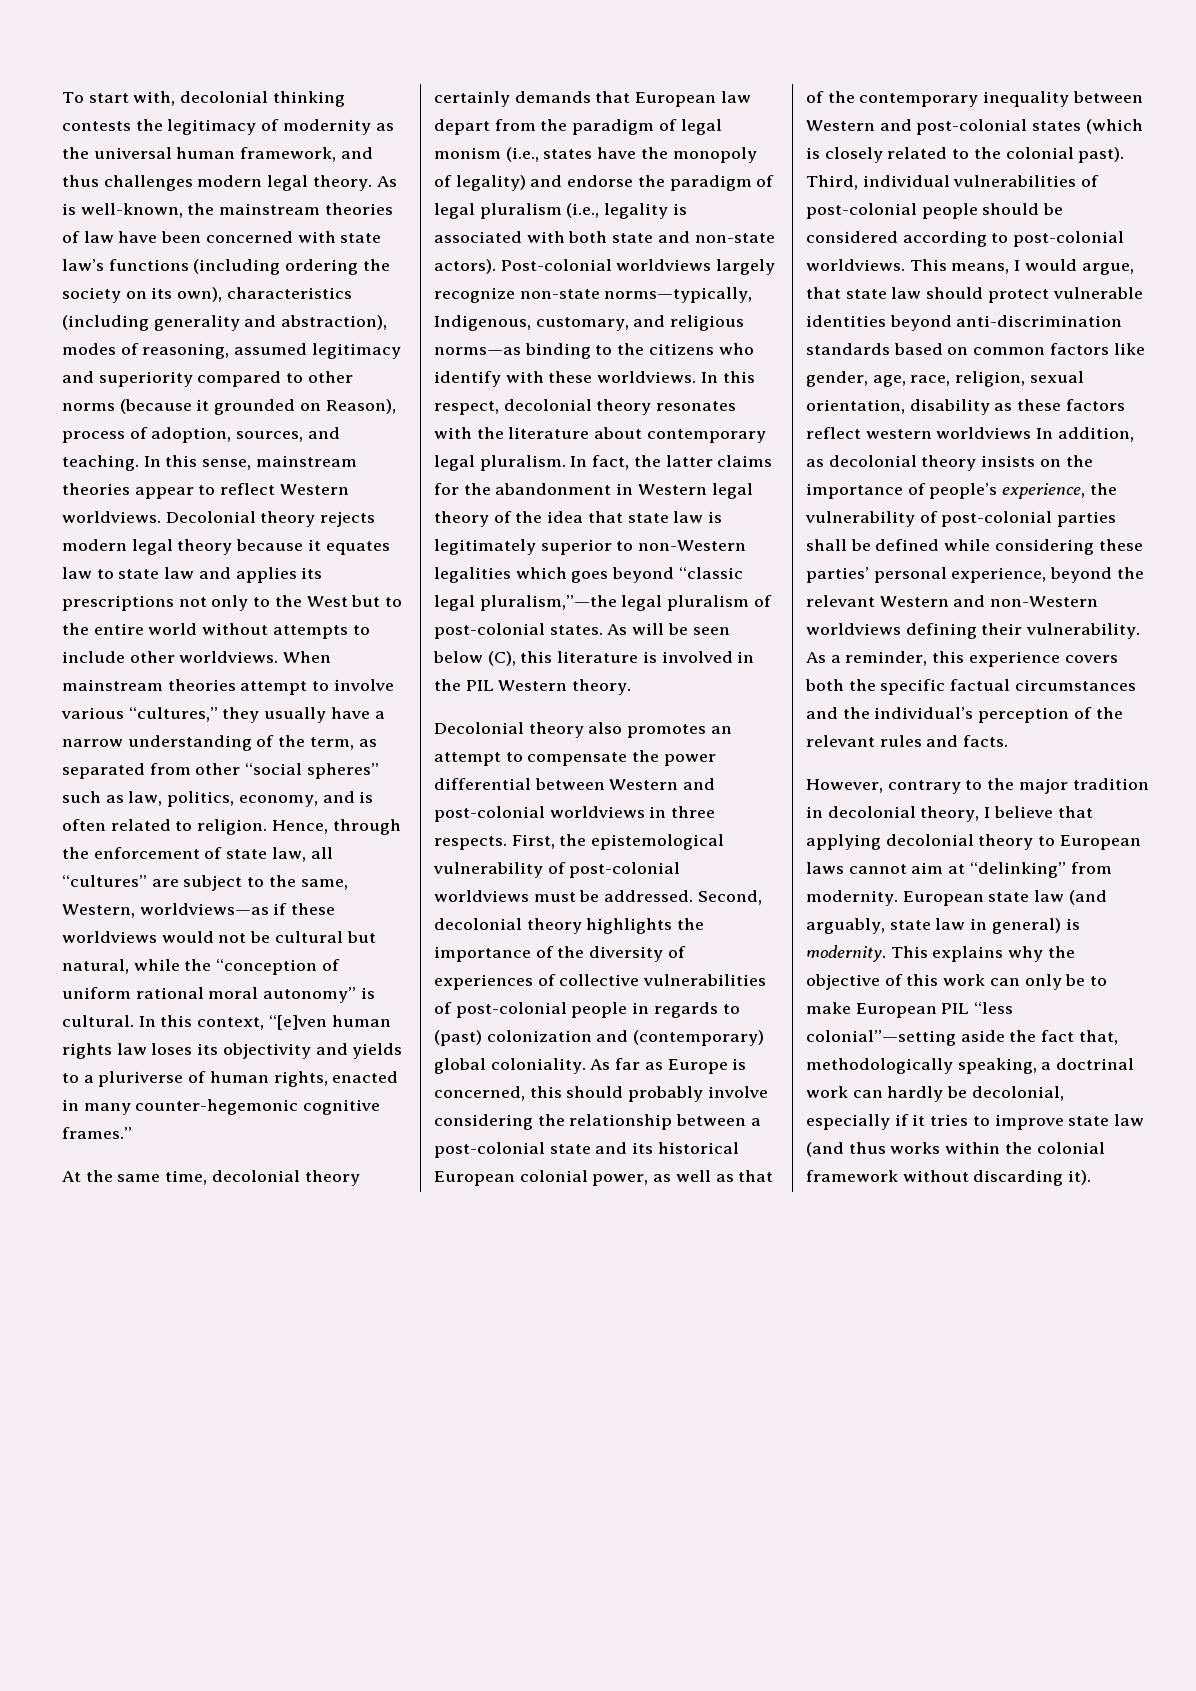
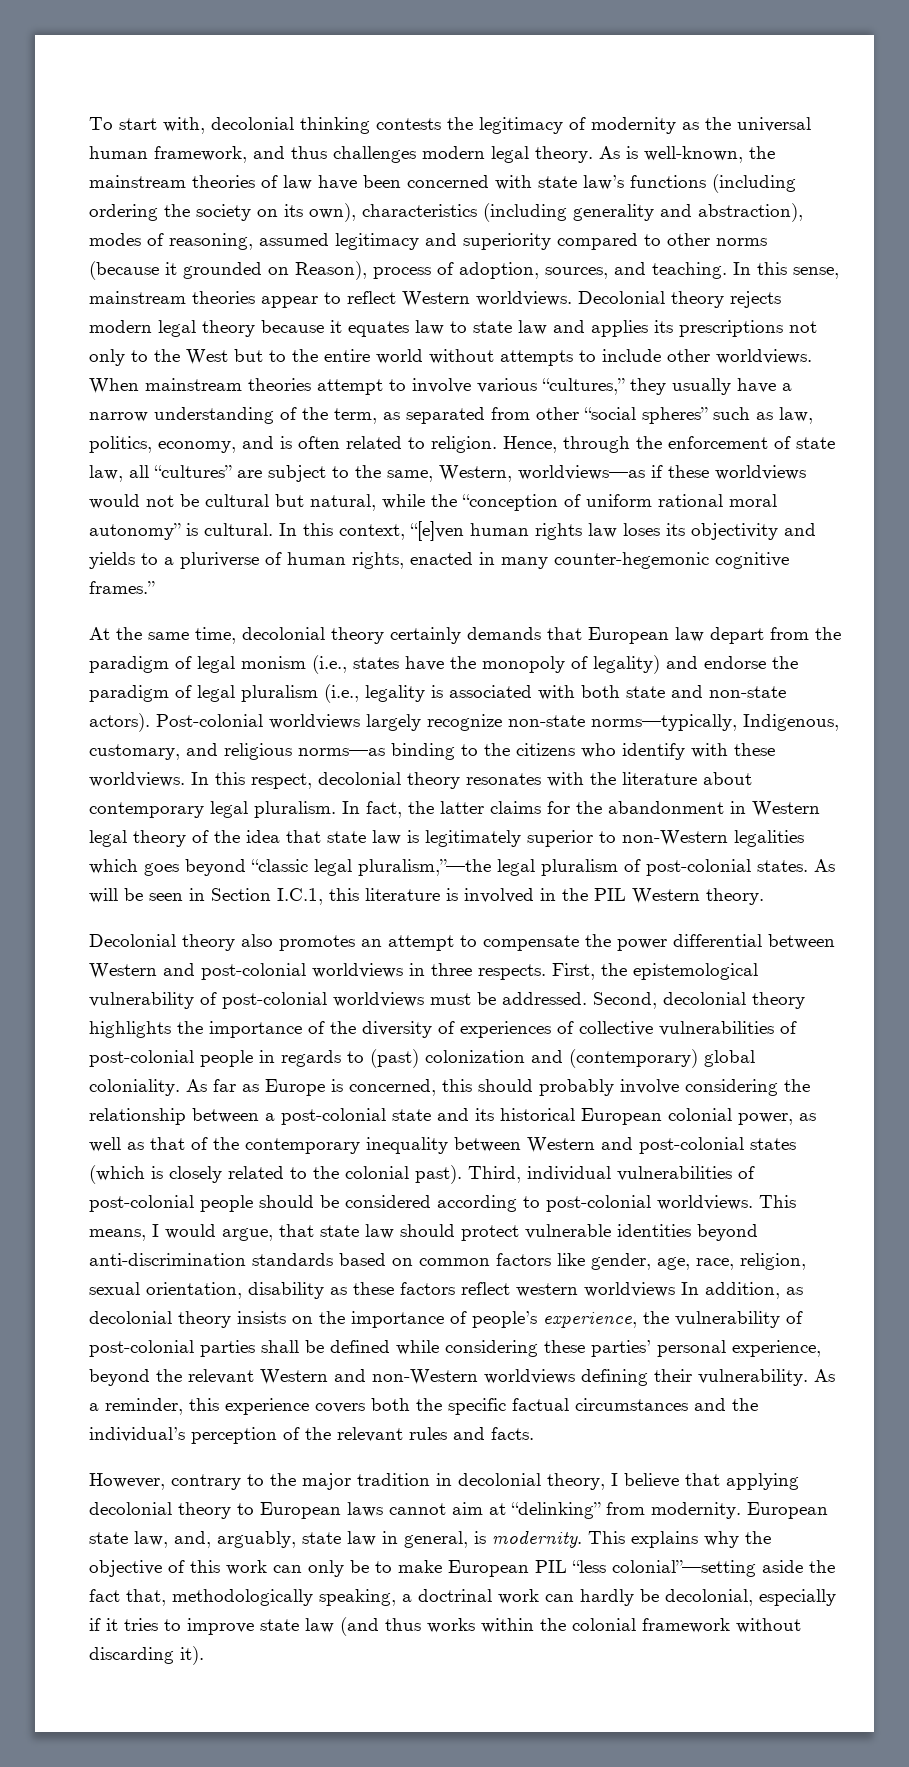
[433,651,516,666] below (C), -> [189,888,323,905] in Section I.C.1,
[1034,890,1107,905] law (and -> [134,1531,211,1548] law, and,
[991,918,1061,934] general) -> [404,1531,468,1548] general,

